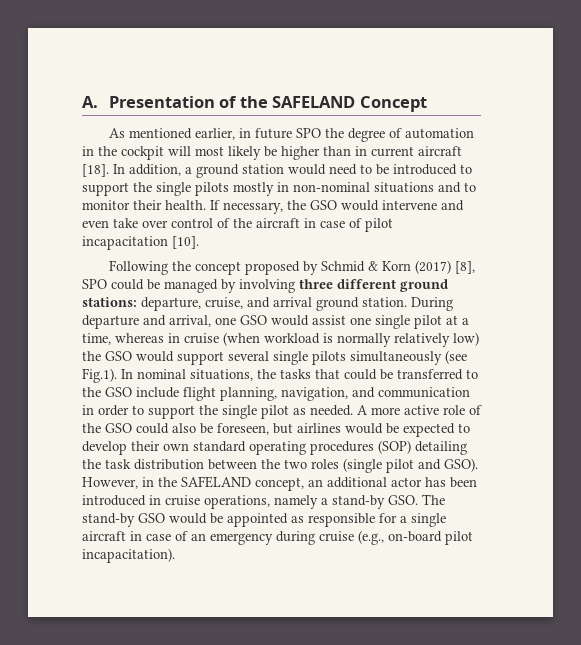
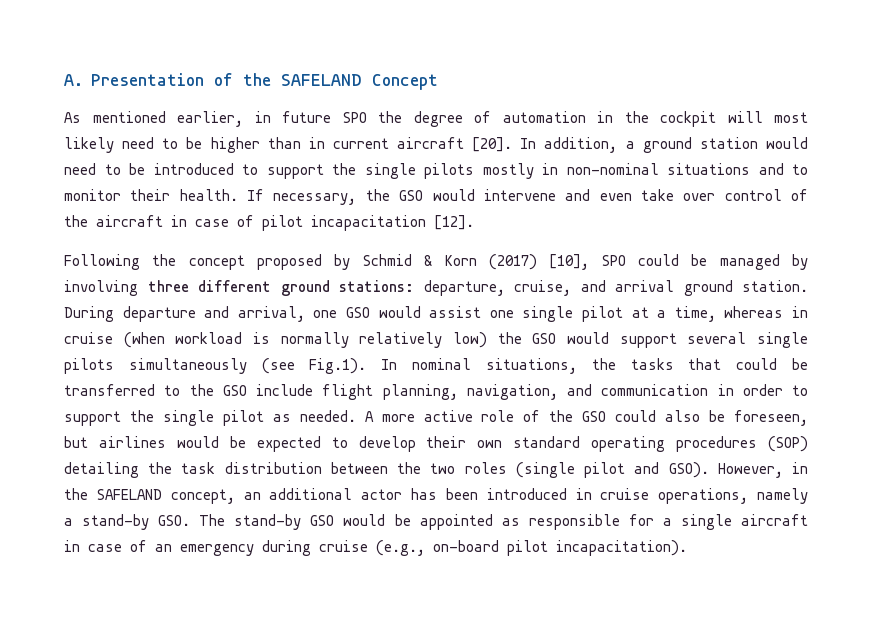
(261, 153) none -> [122,137,179,149] need to
[82,164,109,177] [18]. -> [472,137,513,152] [20].
[172,236,199,249] [10]. -> [434,215,474,230] [12].
[455,261,476,274] [8], -> [549,254,590,270] [10],

